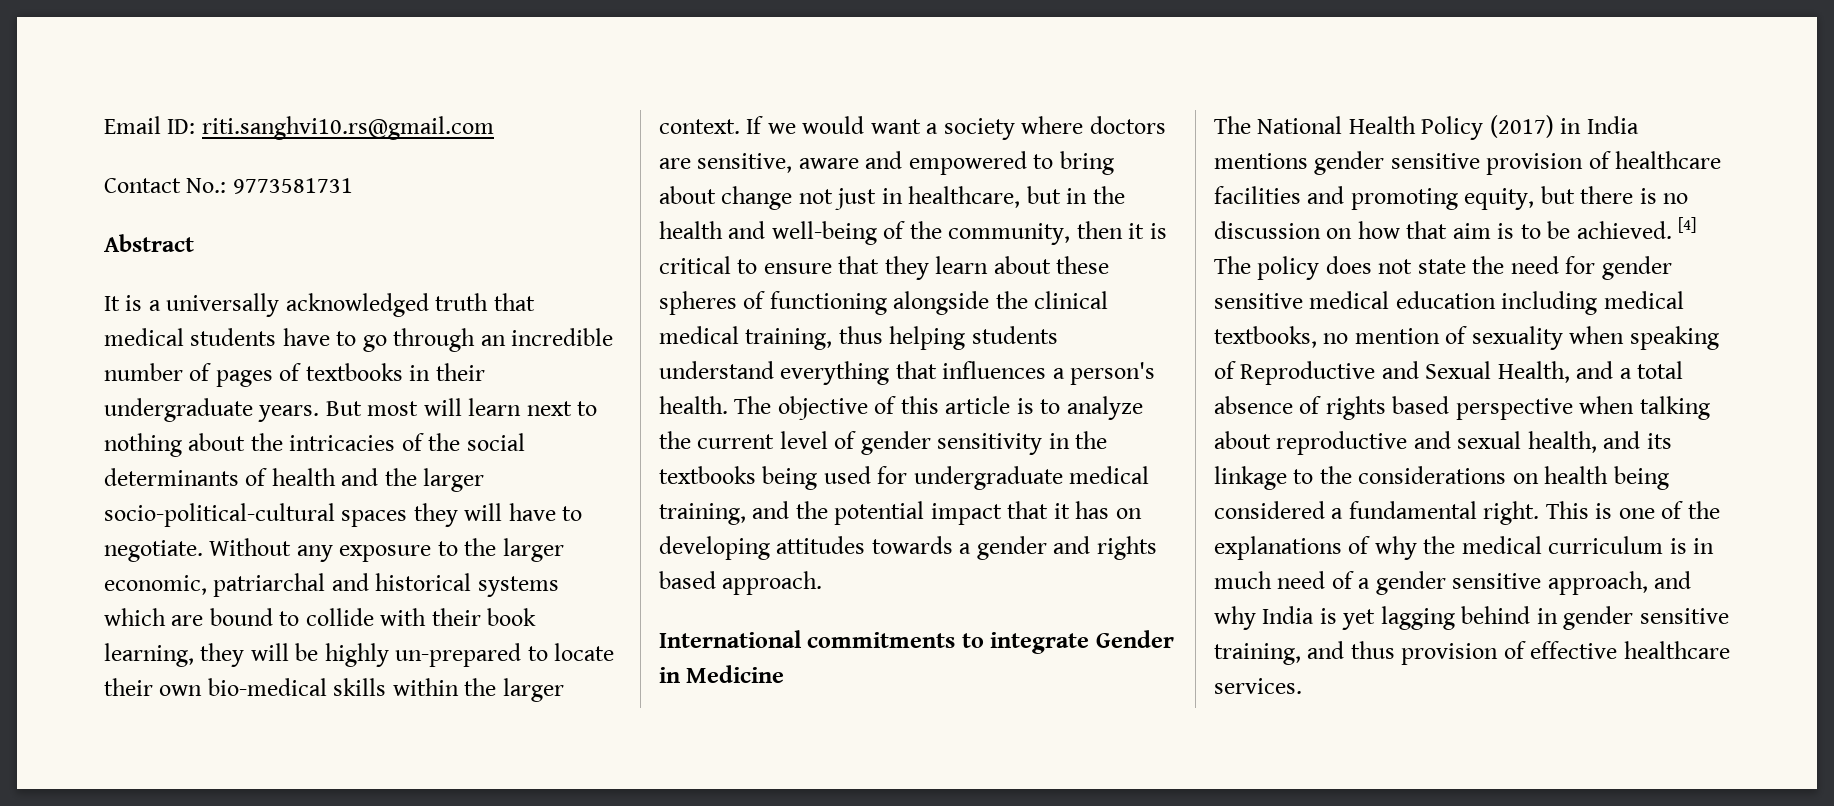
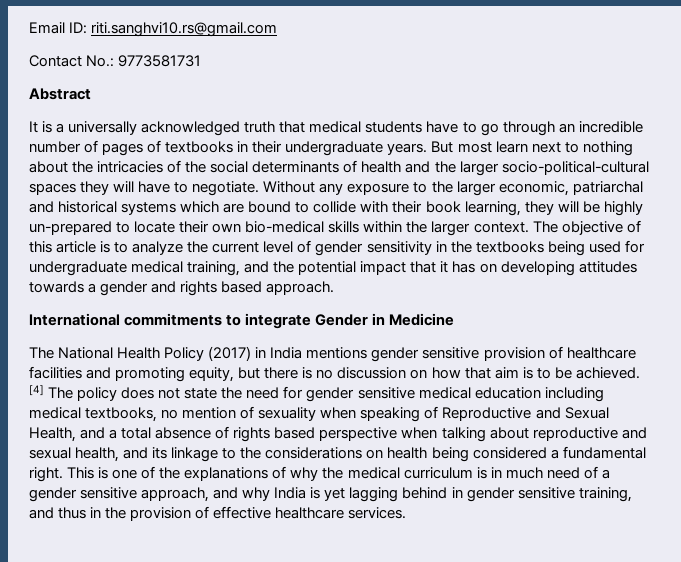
[423,398,462,416] will -> (492, 147) none
[746,116,1166,140] [659,151,1114,175] [659,186,1125,210] [659,221,1167,245] [659,256,1110,280] [659,291,1109,315] [659,326,1058,350] [659,361,1156,385] [659,396,728,414] If we would want a society where doctors are sensitive, aware and empowered to bring about change not just in healthcare, but in the health and well-being of the community, then it is critical to ensure that they learn about these spheres of functioning alongside the clinical medical training, thus helping students understand everything that influences a person's health. -> (529, 227) none
(1395, 650) none -> [90,507,127,519] in the

